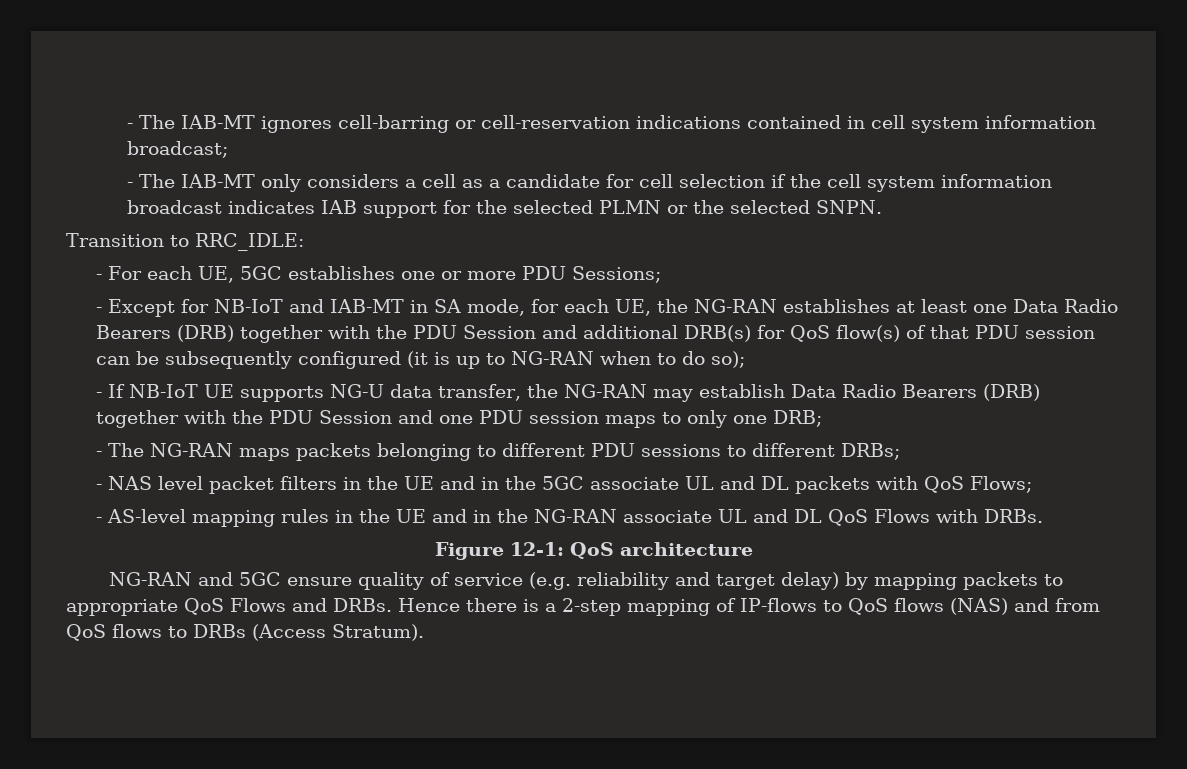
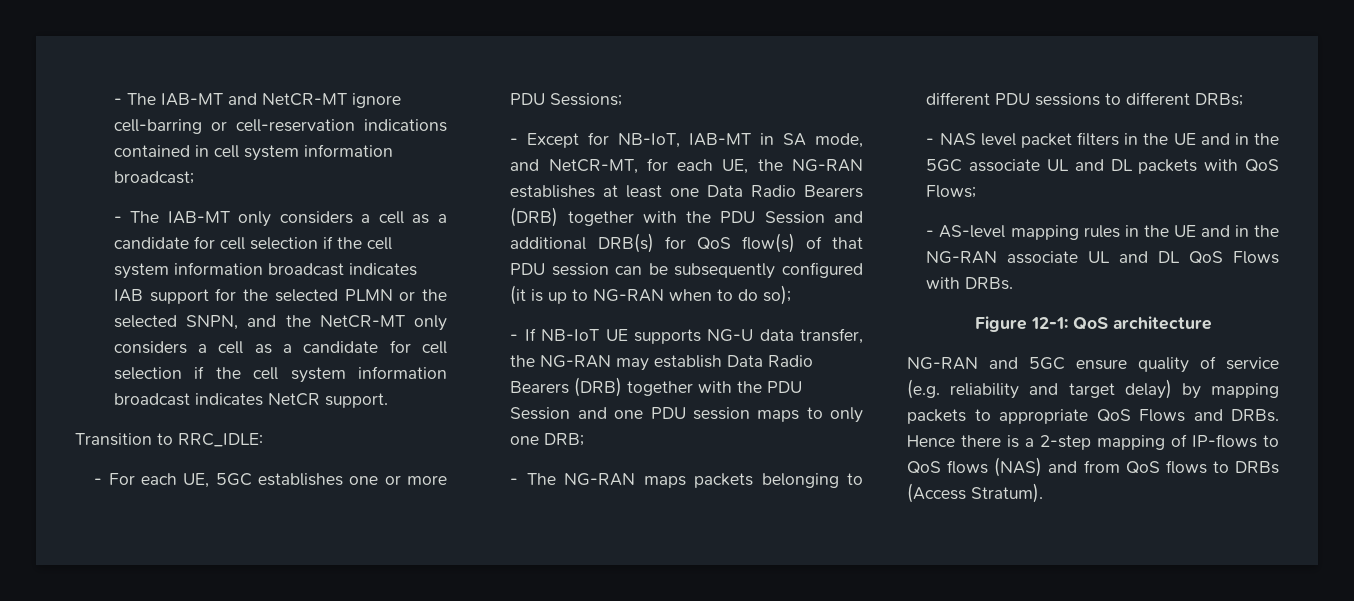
[126,115,332,133] - The IAB-MT ignores -> [113,93,401,108] - The IAB-MT and NetCR-MT ignore
[815,200,882,214] SNPN. -> [186,315,447,331] [113,340,447,354] [113,366,447,383] [113,393,388,408] SNPN, and the NetCR-MT only considers a cell as a candidate for cell selection if the cell system information broadcast indicates NetCR support.
[214,299,325,313] NB-IoT and -> [618,133,681,148] NB-IoT,
(526, 307) none -> [510,159,638,174] and NetCR-MT,

